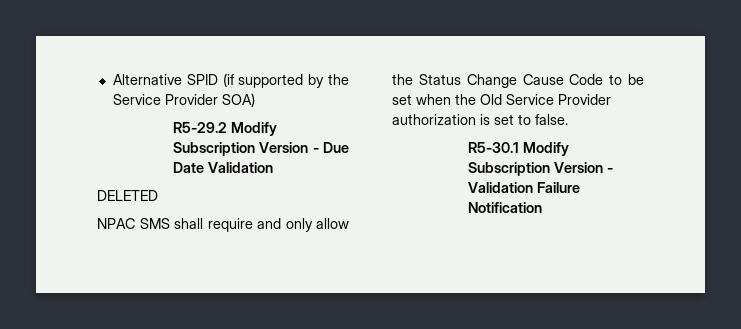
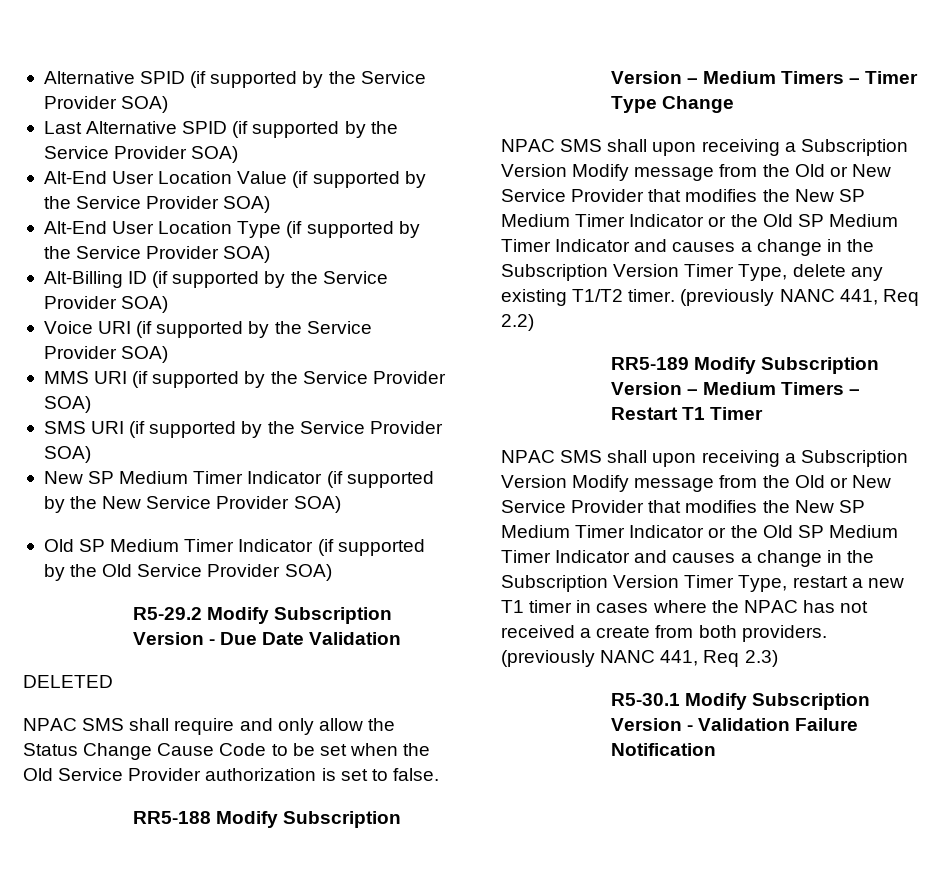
[112,73,349,88] [112,93,255,107] Alternative SPID (if supported by the Service Provider SOA) -> [43,71,426,88] [43,96,169,113] [43,121,398,138] [43,146,239,163] [43,171,426,188] [43,196,271,213] [43,221,420,238] [43,246,271,263] [43,271,388,288] [43,296,169,313] [43,321,372,338] [43,346,169,363] [43,371,446,388] [43,396,91,413] [43,421,443,438] [43,446,91,463] [43,471,434,488] [43,496,341,513] [43,539,425,556] [43,564,332,581] Alternative SPID (if supported by the Service Provider SOA) // Last Alternative SPID (if supported by the Service Provider SOA) // Alt-End User Location Value (if supported by the Service Provider SOA) // Alt-End User Location Type (if supported by the Service Provider SOA) // Alt-Billing ID (if supported by the Service Provider SOA) // Voice URI (if supported by the Service Provider SOA) // MMS URI (if supported by the Service Provider SOA) // SMS URI (if supported by the Service Provider SOA) // New SP Medium Timer Indicator (if supported by the New Service Provider SOA) // Old SP Medium Timer Indicator (if supported by the Old Service Provider SOA)
(568, 119) none -> [132,811,401,828] [610,71,919,84] [610,96,734,113] [501,139,908,156] [501,164,891,181] [501,189,865,202] [501,214,898,227] [501,239,874,256] [501,264,883,281] [501,289,919,306] [501,314,534,331] [610,357,879,374] [610,382,861,395] [610,407,763,420] [501,450,908,467] [501,475,891,492] [501,500,865,513] [501,525,898,538] [501,550,874,567] [501,575,904,592] [501,600,869,613] [501,625,827,642] [501,650,778,667] // RR5-188 Modify Subscription Version – Medium Timers – Timer Type Change // NPAC SMS shall upon receiving a Subscription Version Modify message from the Old or New Service Provider that modifies the New SP Medium Timer Indicator or the Old SP Medium Timer Indicator and causes a change in the Subscription Version Timer Type, delete any existing T1/T2 timer. (previously NANC 441, Req 2.2) // RR5-189 Modify Subscription Version – Medium Timers – Restart T1 Timer // NPAC SMS shall upon receiving a Subscription Version Modify message from the Old or New Service Provider that modifies the New SP Medium Timer Indicator or the Old SP Medium Timer Indicator and causes a change in the Subscription Version Timer Type, restart a new T1 timer in cases where the NPAC has not received a create from both providers. (previously NANC 441, Req 2.3)

